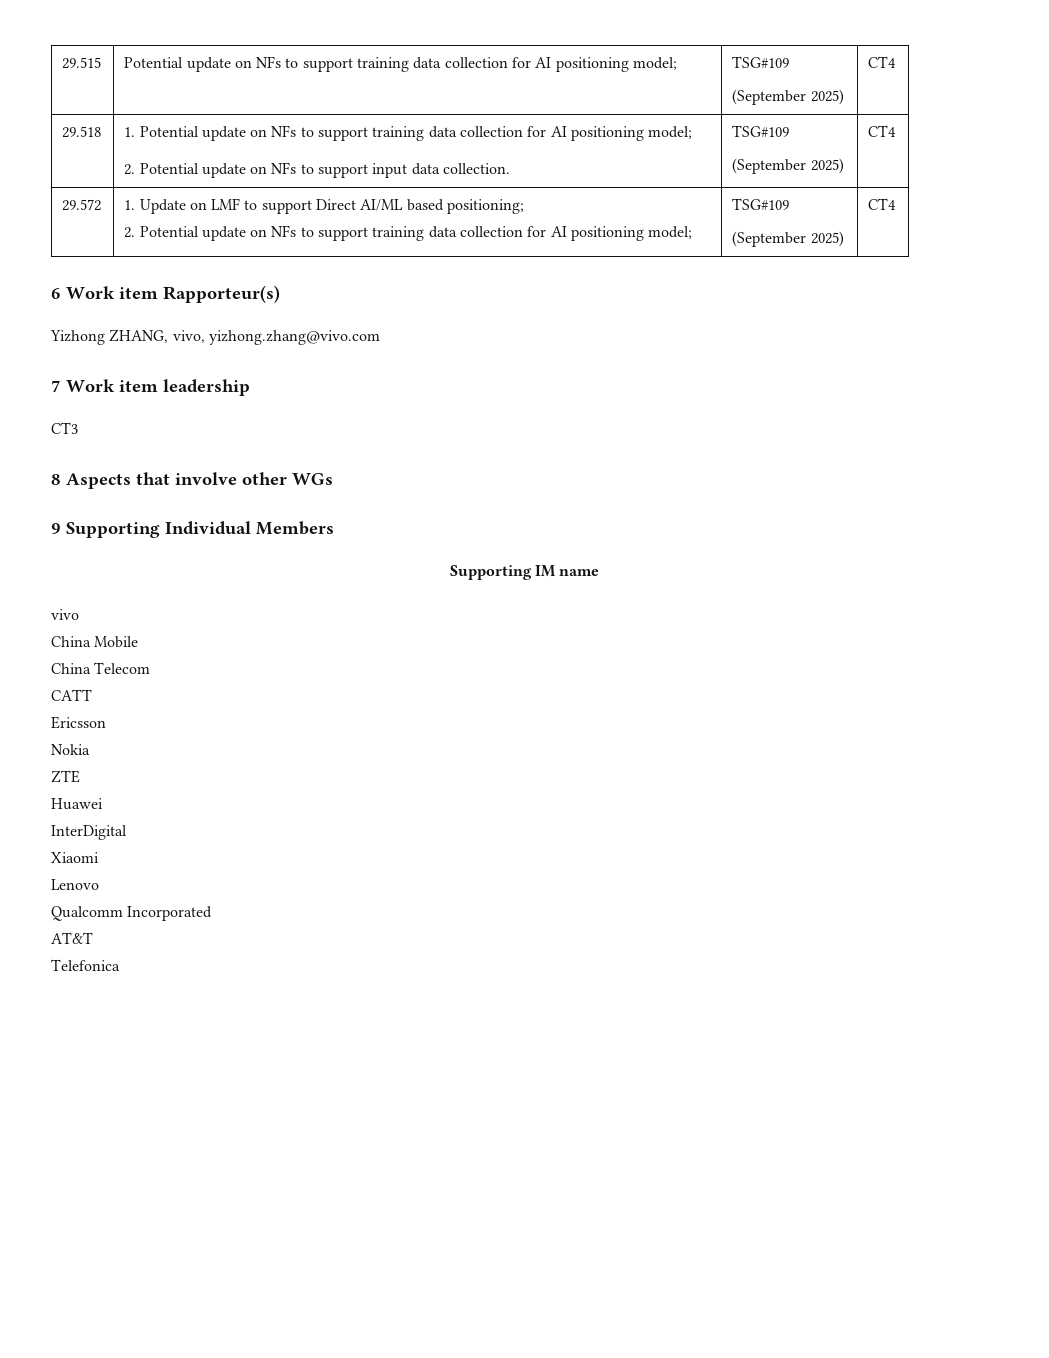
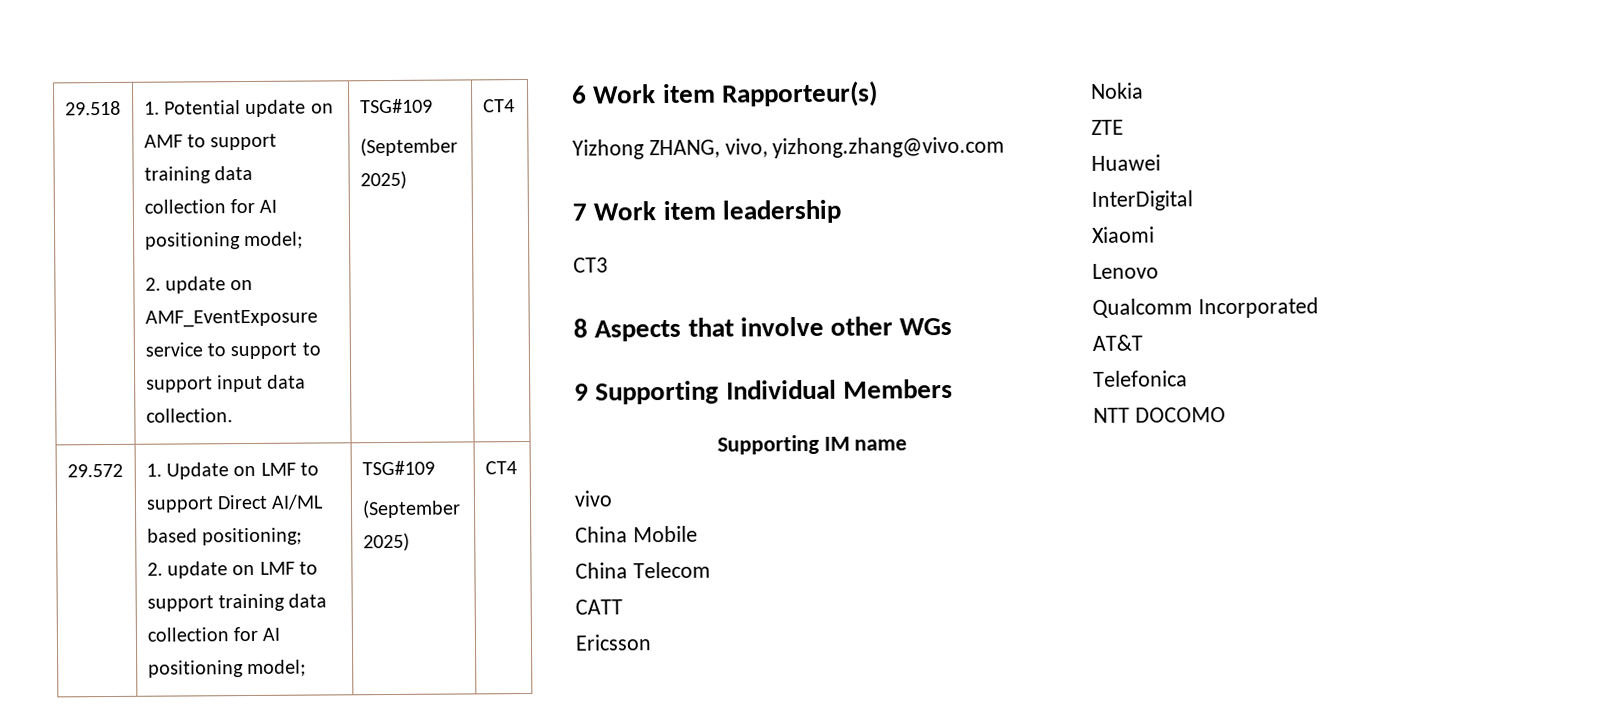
[62,57,102,69] [124,56,678,72] [732,56,790,68] [732,89,844,105] [868,56,897,68] 29.515 | Potential update on NFs to support training data collection for AI positioning model; | TSG#109 // (September 2025) | CT4 // -> (64, 108) none
[271,125,297,137] NFs -> [143,134,183,148] AMF
[139,162,297,178] Potential update on NFs -> [165,276,254,294] [144,309,318,328] [144,342,298,360] update on AMF_EventExposure service to support
[139,225,297,241] Potential update on NFs -> [167,561,295,579] update on LMF
(120, 965) none -> [1093,407,1226,423] // NTT DOCOMO

